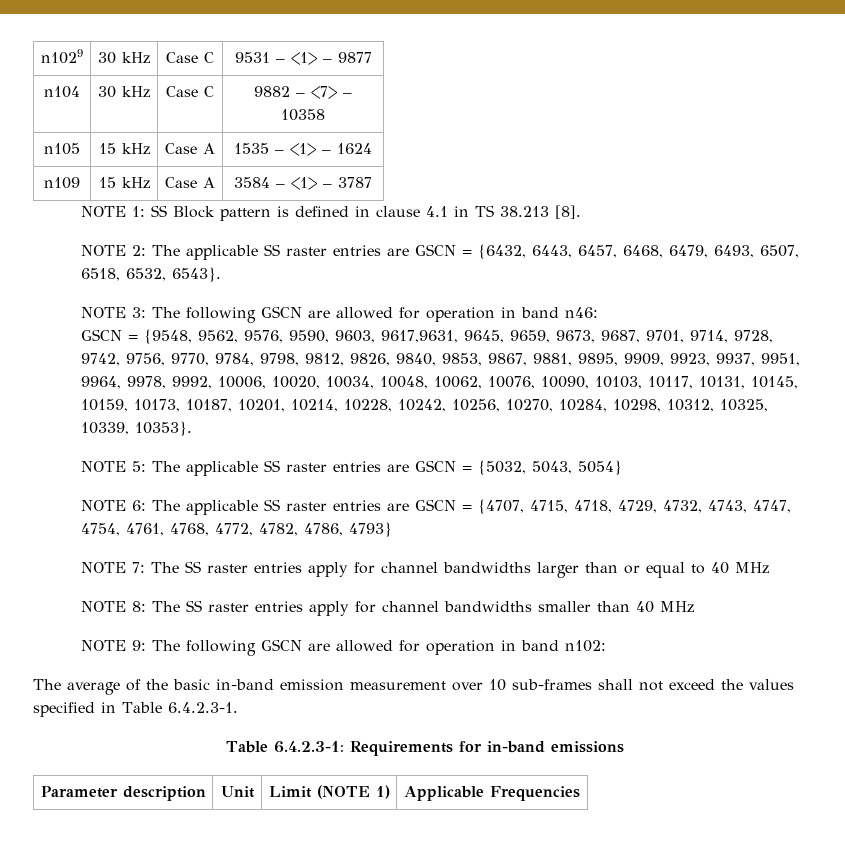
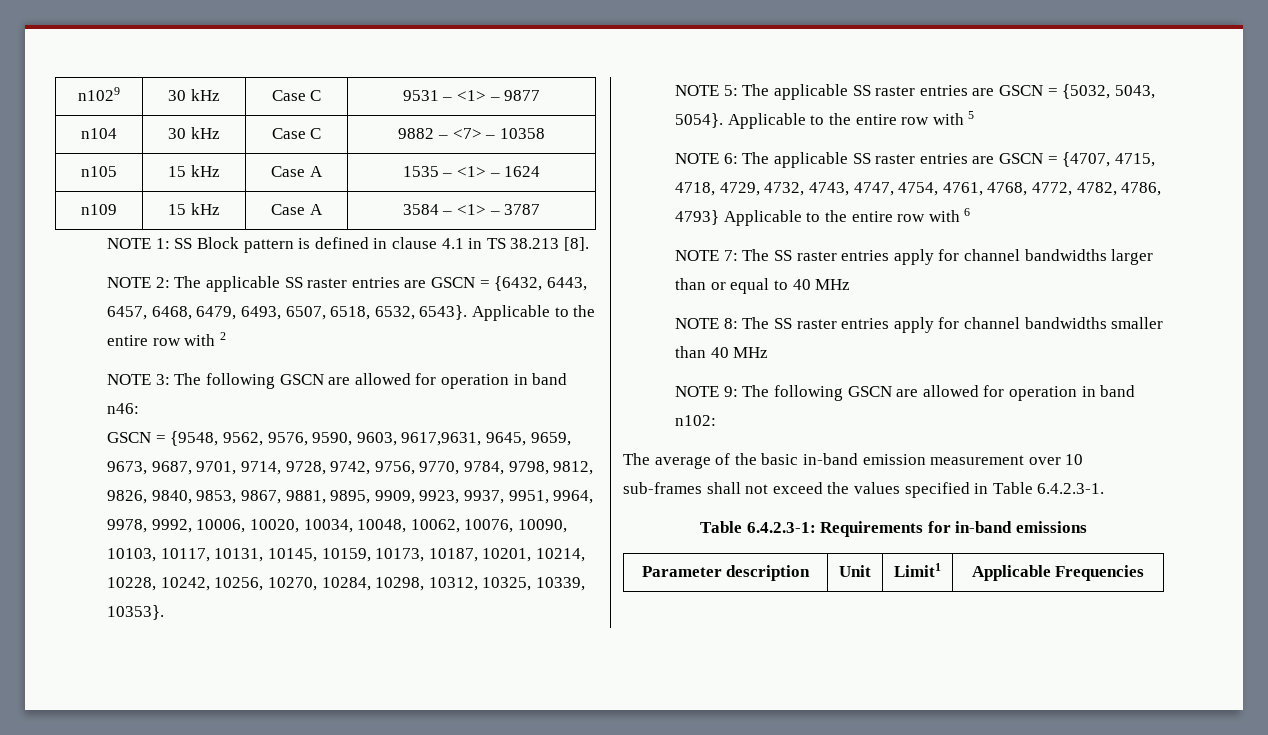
(222, 274) none -> [471,305,596,321] [107,332,226,346] Applicable to the entire row with 2
[578,460,623,475] 5054} -> [675,111,975,129] 5054}. Applicable to the entire row with 5
(393, 529) none -> [723,208,971,226] Applicable to the entire row with 6
[268,785,390,799] Limit (NOTE 1) -> [894,563,941,577] Limit1

